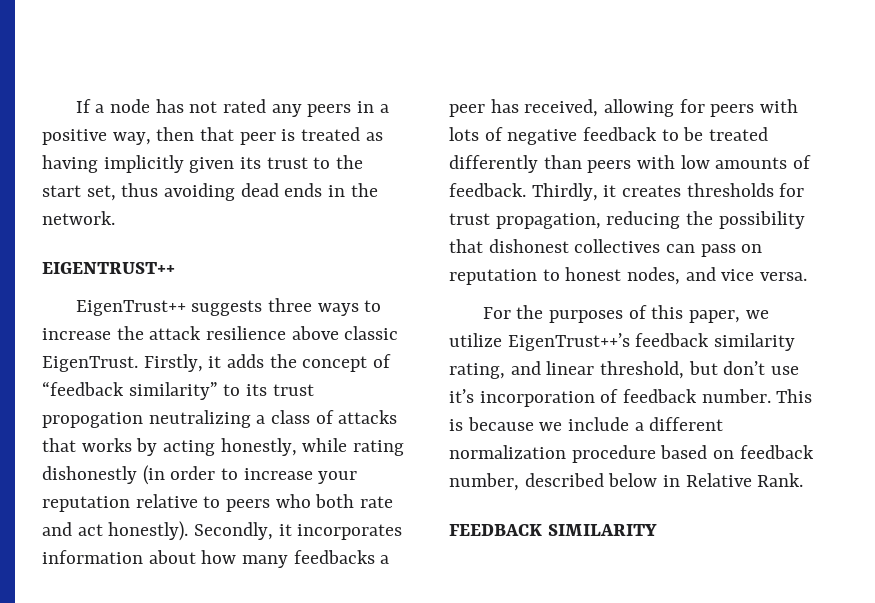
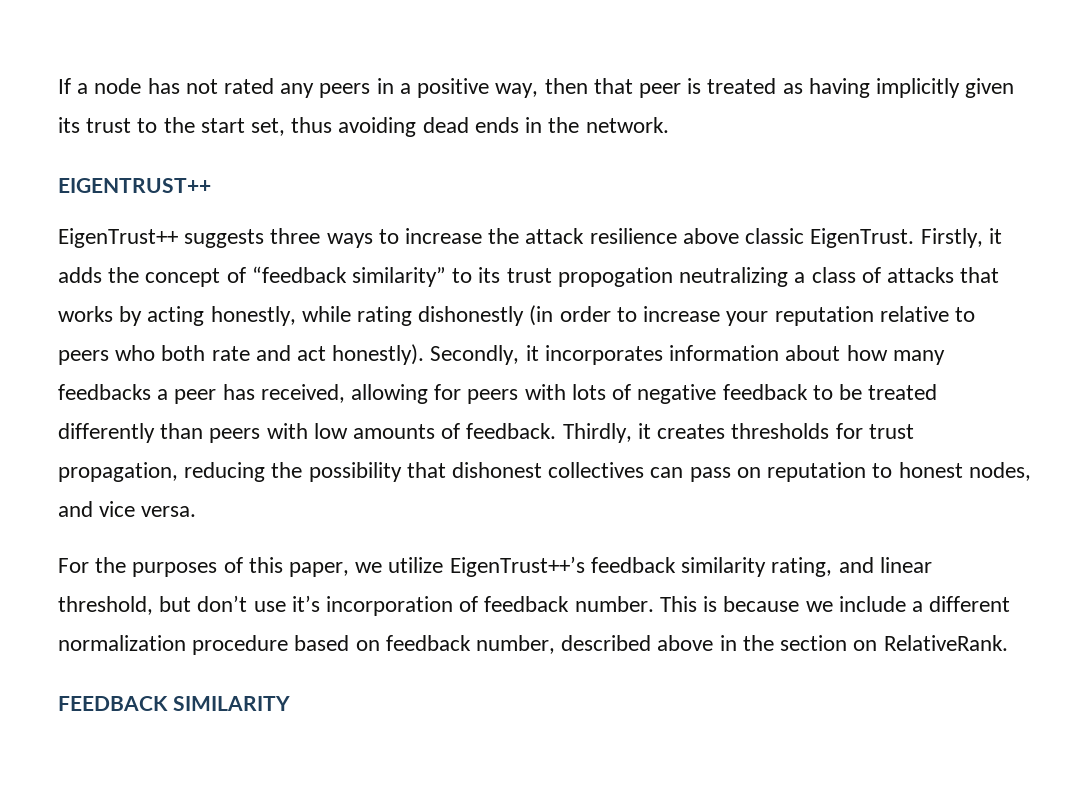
[608,473,804,487] below in Relative Rank. -> [657,635,1008,651] above in the section on RelativeRank.

